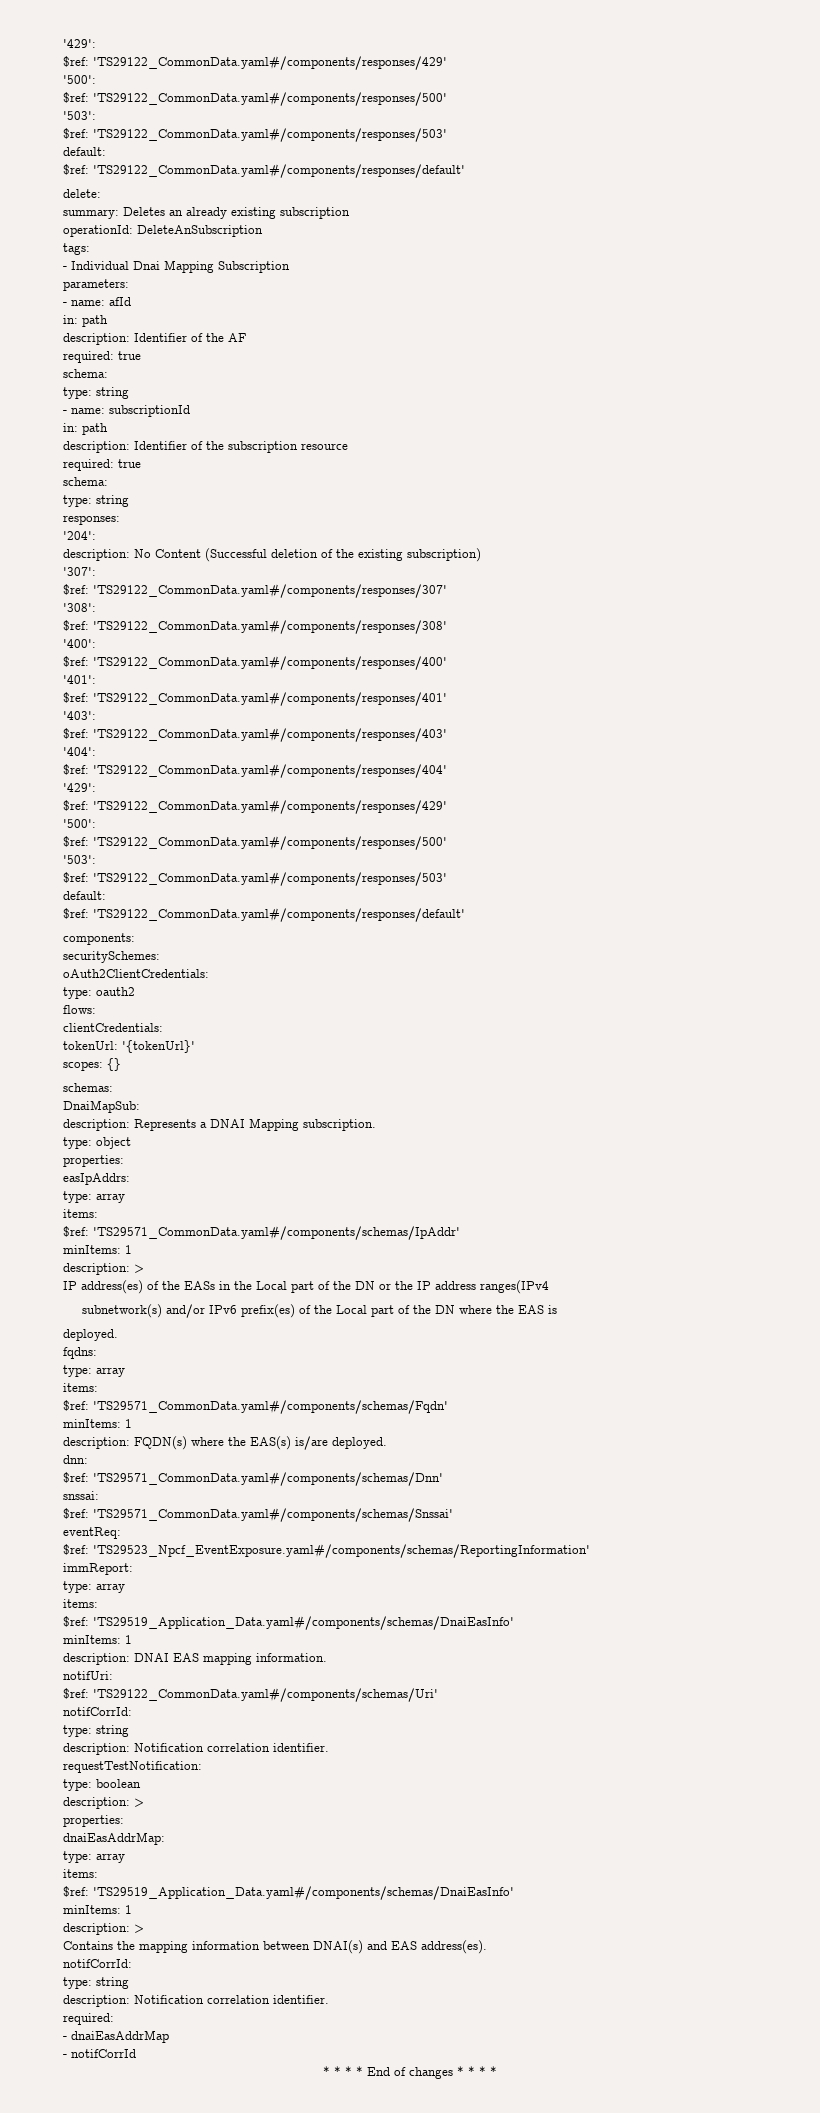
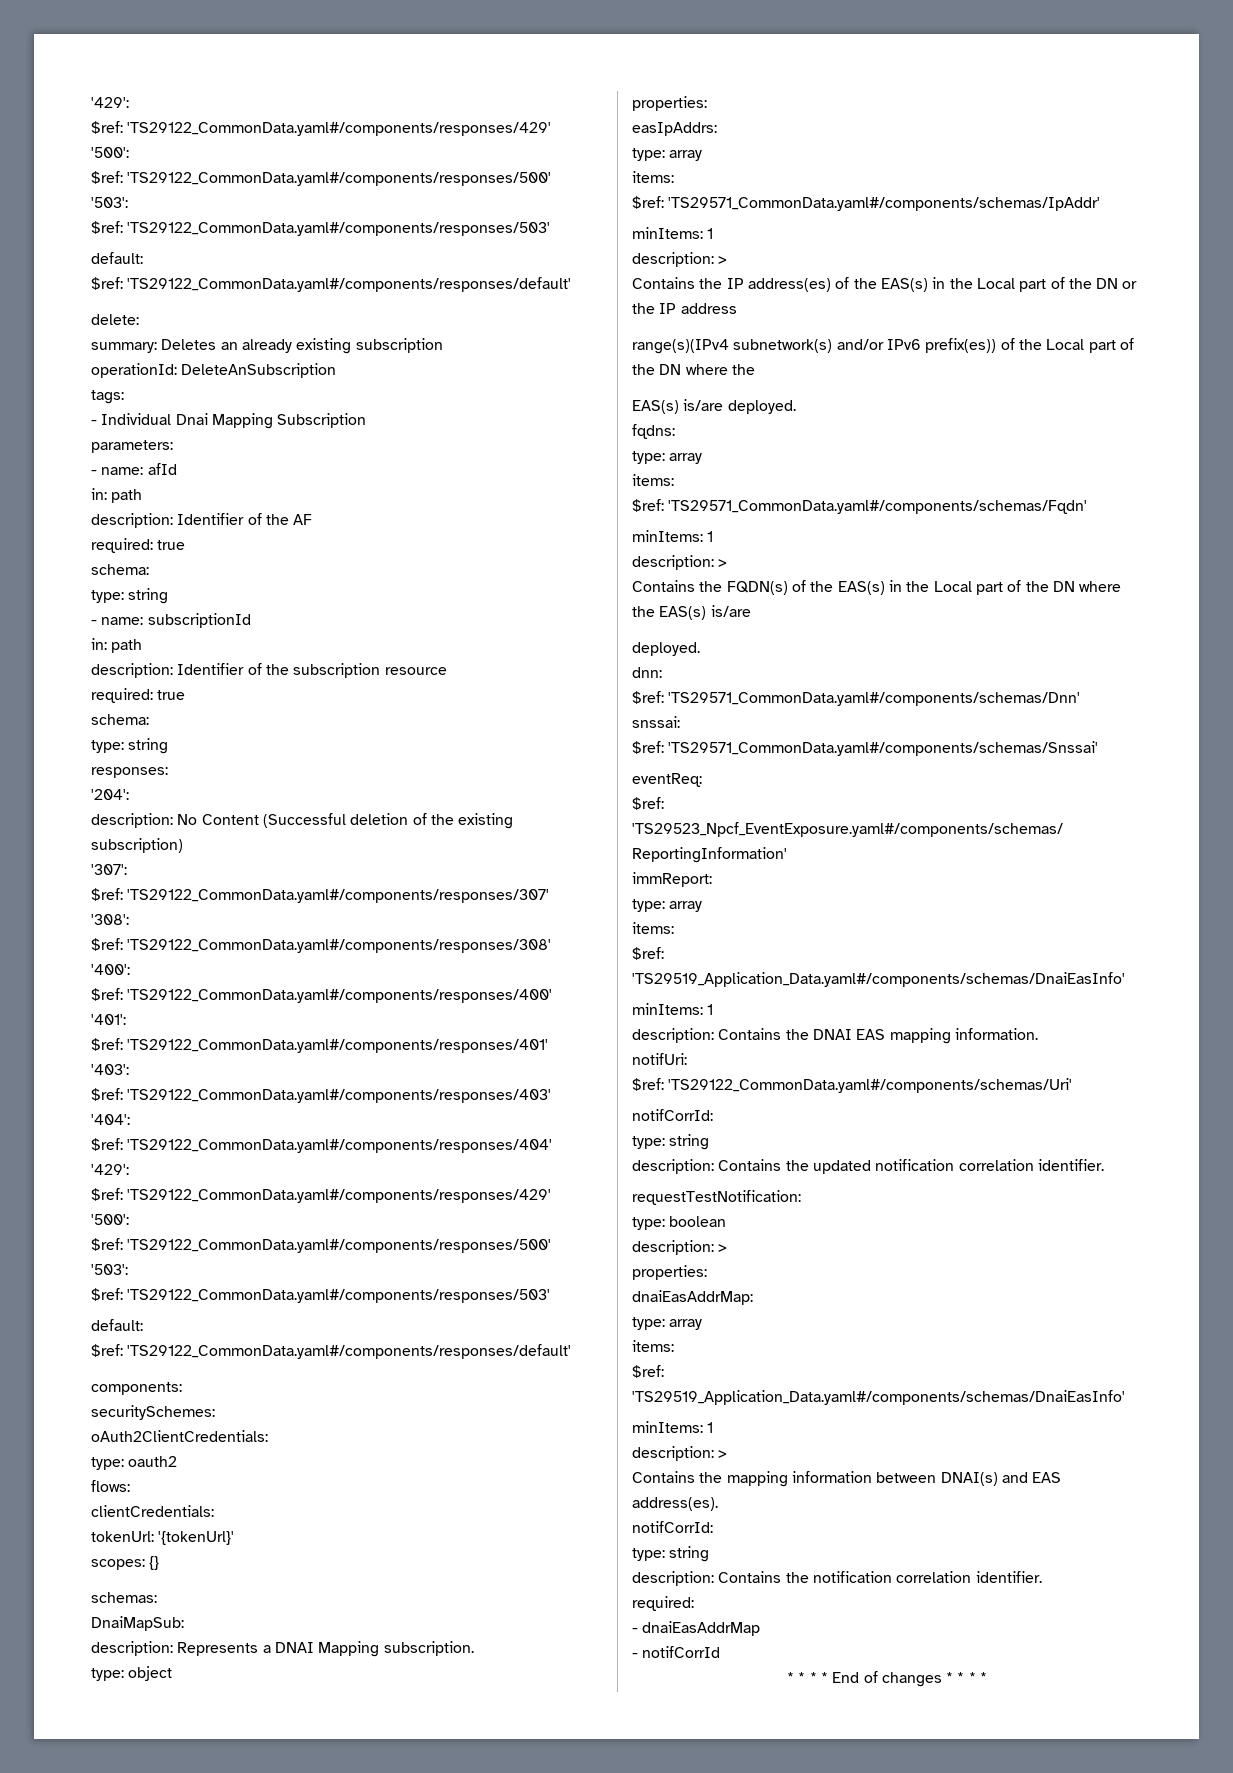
(144, 1268) none -> [632,277,723,289] Contains the
[184,1281,215,1290] EASs -> [880,278,928,292] EAS(s)
[480,1280,549,1294] ranges(IPv4 // -> [632,339,729,354] // range(s)(IPv4
[240,1304,295,1318] prefix(es) -> [925,338,997,353] prefix(es))
[517,1305,557,1314] EAS is // -> [632,399,724,414] // EAS(s) is/are
[134,1436,187,1450] FQDN(s) -> [718,559,728,567] [632,580,1075,595] > // Contains the FQDN(s) of the EAS(s) in the Local part of the DN
(328, 1443) none -> (751, 611) //
(130, 1659) none -> [718,1028,809,1040] Contains the
[134,1743,204,1752] Notification -> [718,1159,955,1174] Contains the updated notification
[134,1995,204,2004] Notification -> [718,1571,892,1583] Contains the notification

